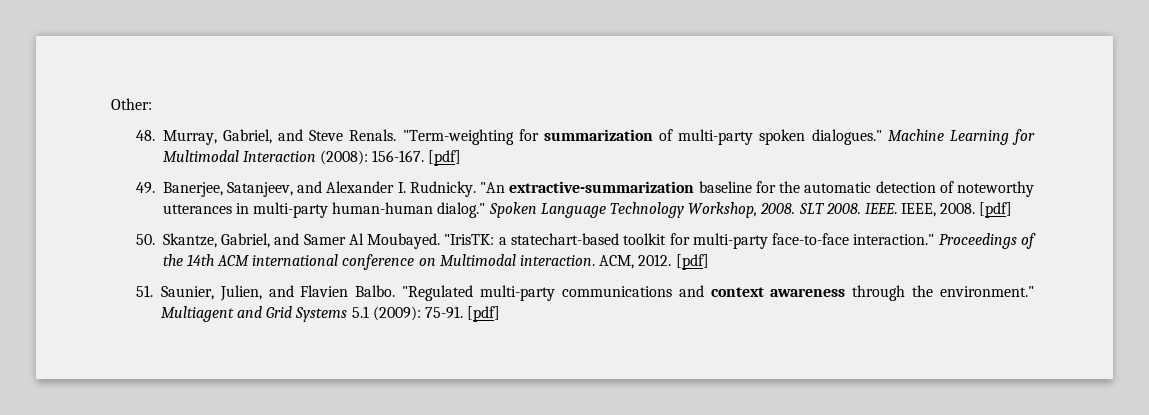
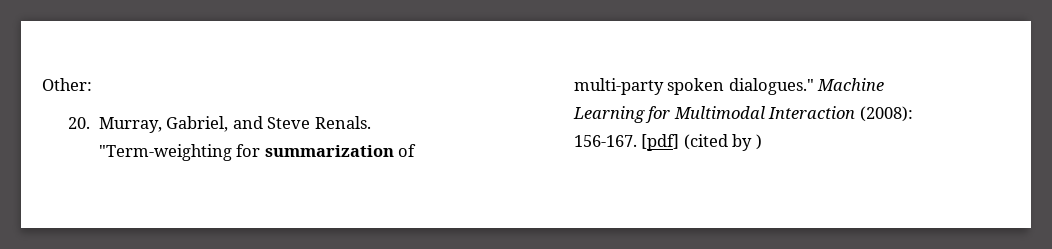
[135,130,155,141] 48. -> [68,117,91,129] 20.
[135,181,1034,197] [162,202,1013,218] [135,233,1037,249] [162,254,709,270] [135,285,1034,301] [160,306,501,322] // 49. Banerjee, Satanjeev, and Alexander I. Rudnicky. "An extractive-summarization baseline for the automatic detection of noteworthy utterances in multi-party human-human dialog." Spoken Language Technology Workshop, 2008. SLT 2008. IEEE. IEEE, 2008. [pdf] // 50. Skantze, Gabriel, and Samer Al Moubayed. "IrisTK: a statechart-based toolkit for multi-party face-to-face interaction." Proceedings of the 14th ACM international conference on Multimodal interaction. ACM, 2012. [pdf] // 51. Saunier, Julien, and Flavien Balbo. "Regulated multi-party communications and context awareness through the environment." Multiagent and Grid Systems 5.1 (2009): 75-91. [pdf] -> [683,134,762,151] (cited by )

